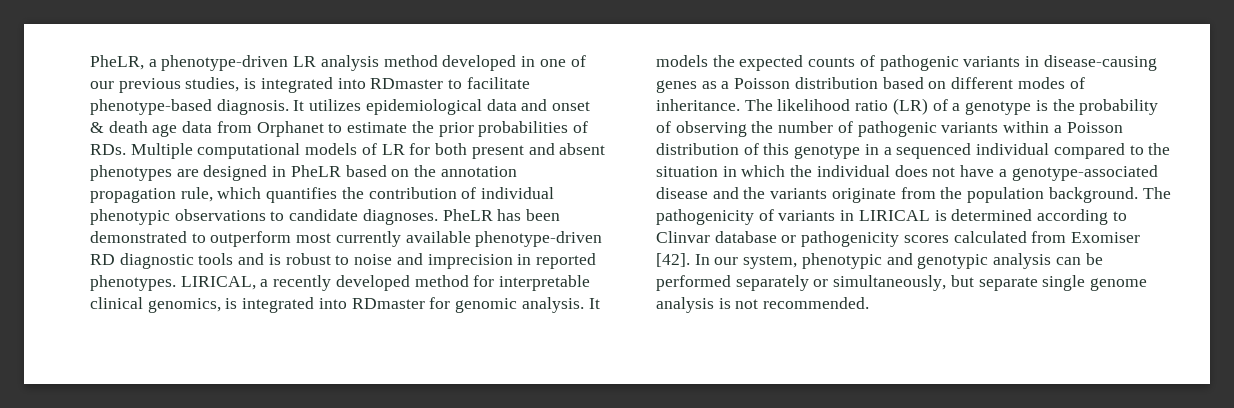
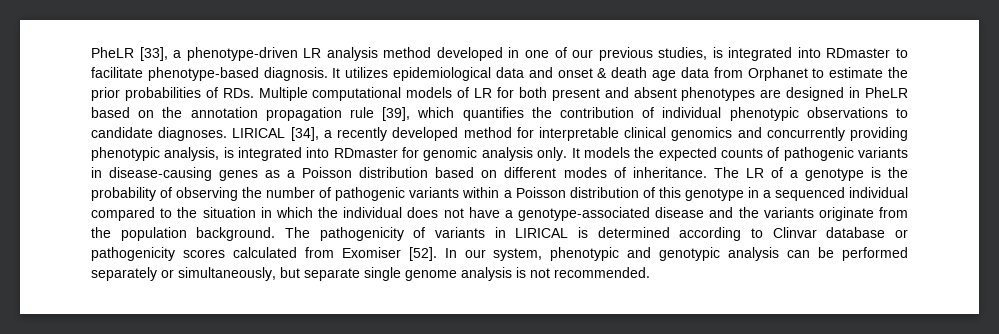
[90,55,144,70] PheLR, -> [91,47,168,61] PheLR [33],
[180,187,213,202] rule, -> [350,107,411,121] rule [39],
[442,209,561,221] [90,231,603,247] [90,253,596,269] [90,275,256,291] PheLR has been demonstrated to outperform most currently available phenotype-driven RD diagnostic tools and is robust to noise and imprecision in reported phenotypes. LIRICAL, -> [232,127,319,141] LIRICAL [34],
[147,298,221,313] genomics, -> [671,127,908,141] [91,147,220,161] genomics and concurrently providing phenotypic analysis,
[521,297,584,313] analysis. -> [481,147,568,161] analysis only.
[777,98,928,115] likelihood ratio (LR) -> [745,168,764,178] LR
[656,253,690,267] [42]. -> [408,247,437,261] [52].

